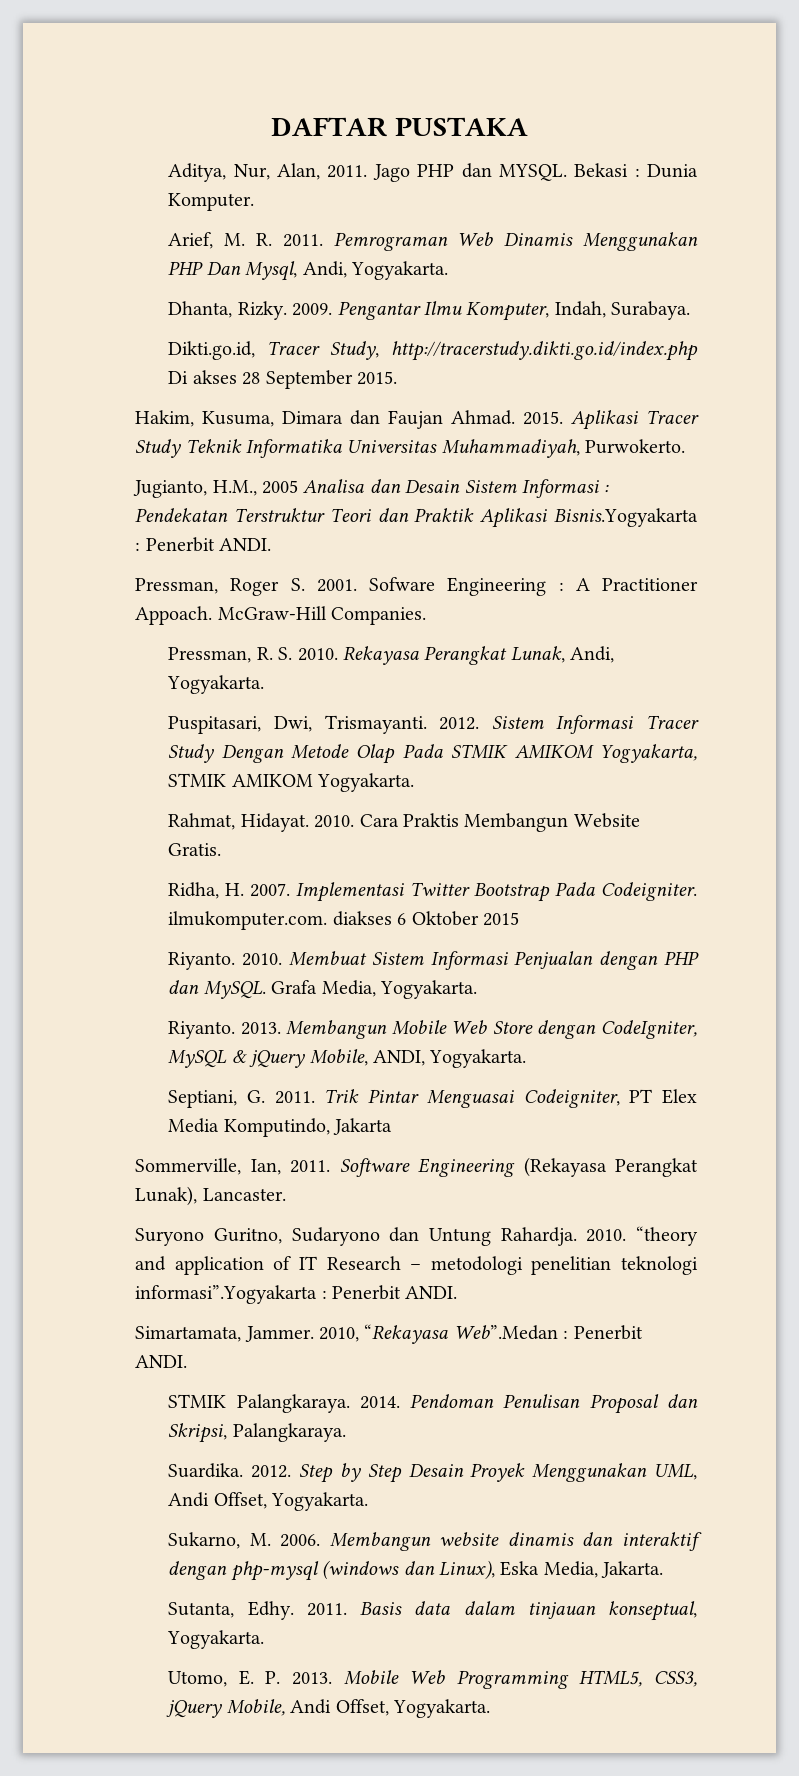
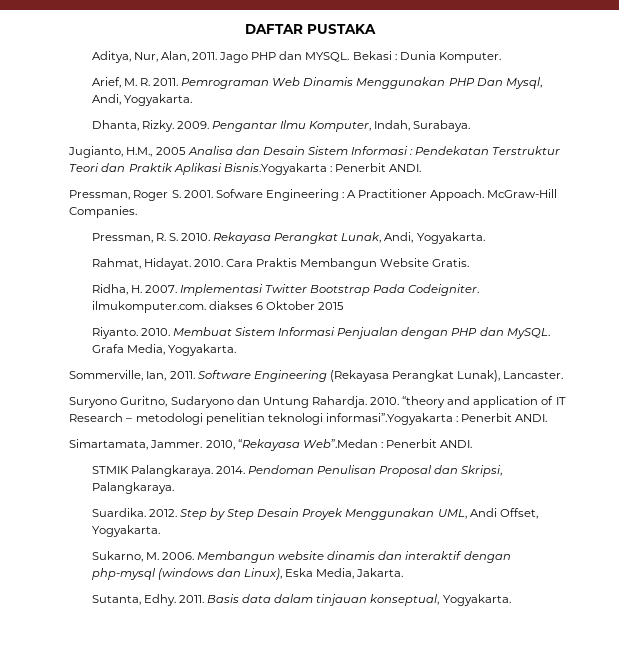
[168,341,698,361] [168,370,397,389] [135,410,699,430] [135,439,686,458] // Dikti.go.id, Tracer Study, http://tracerstudy.dikti.go.id/index.php Di akses 28 September 2015. // Hakim, Kusuma, Dimara dan Faujan Ahmad. 2015. Aplikasi Tracer Study Teknik Informatika Universitas Muhammadiyah, Purwokerto. -> (471, 126) none
[168,715,700,734] [168,744,697,764] [168,773,415,792] // Puspitasari, Dwi, Trismayanti. 2012. Sistem Informasi Tracer Study Dengan Metode Olap Pada STMIK AMIKOM Yogyakarta, STMIK AMIKOM Yogyakarta. -> (485, 238) none
[168,1020,697,1039] [168,1049,527,1068] [168,1089,697,1108] [168,1118,393,1137] // Riyanto. 2013. Membangun Mobile Web Store dengan CodeIgniter, MySQL & jQuery Mobile, ANDI, Yogyakarta. // Septiani, G. 2011. Trik Pintar Menguasai Codeigniter, PT Elex Media Komputindo, Jakarta -> (236, 350) none
[168,1670,698,1689] [166,1699,490,1718] // Utomo, E. P. 2013. Mobile Web Programming HTML5, CSS3, jQuery Mobile, Andi Offset, Yogyakarta. -> (511, 600) none

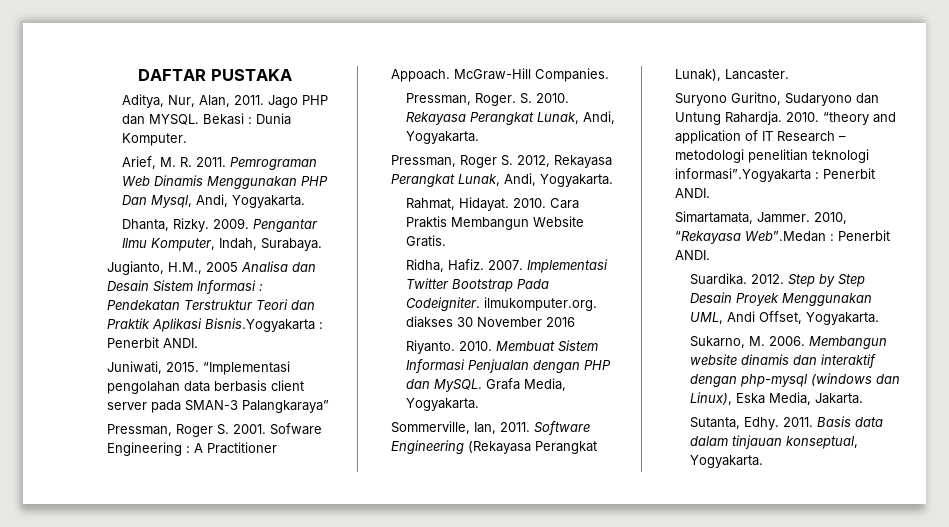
(422, 168) none -> [106,361,290,375] [106,380,304,394] [106,400,329,413] // Juniwati, 2015. “Implementasi pengolahan data berbasis client server pada SMAN-3 Palangkaraya”
[155,233,166,241] R. -> [474,93,516,106] Roger.
(485, 238) none -> [390,155,612,168] [390,173,613,187] // Pressman, Roger S. 2012, Rekayasa Perangkat Lunak, Andi, Yogyakarta.
[130,285,142,293] H. -> [447,259,484,271] Hafiz.
[91,301,345,313] ilmukomputer.com. diakses 6 Oktober 2015 -> [483,297,597,311] [405,316,575,328] ilmukomputer.org. diakses 30 November 2016
[91,465,503,477] [91,482,174,494] // STMIK Palangkaraya. 2014. Pendoman Penulisan Proposal dan Skripsi, Palangkaraya. -> (710, 255) none

